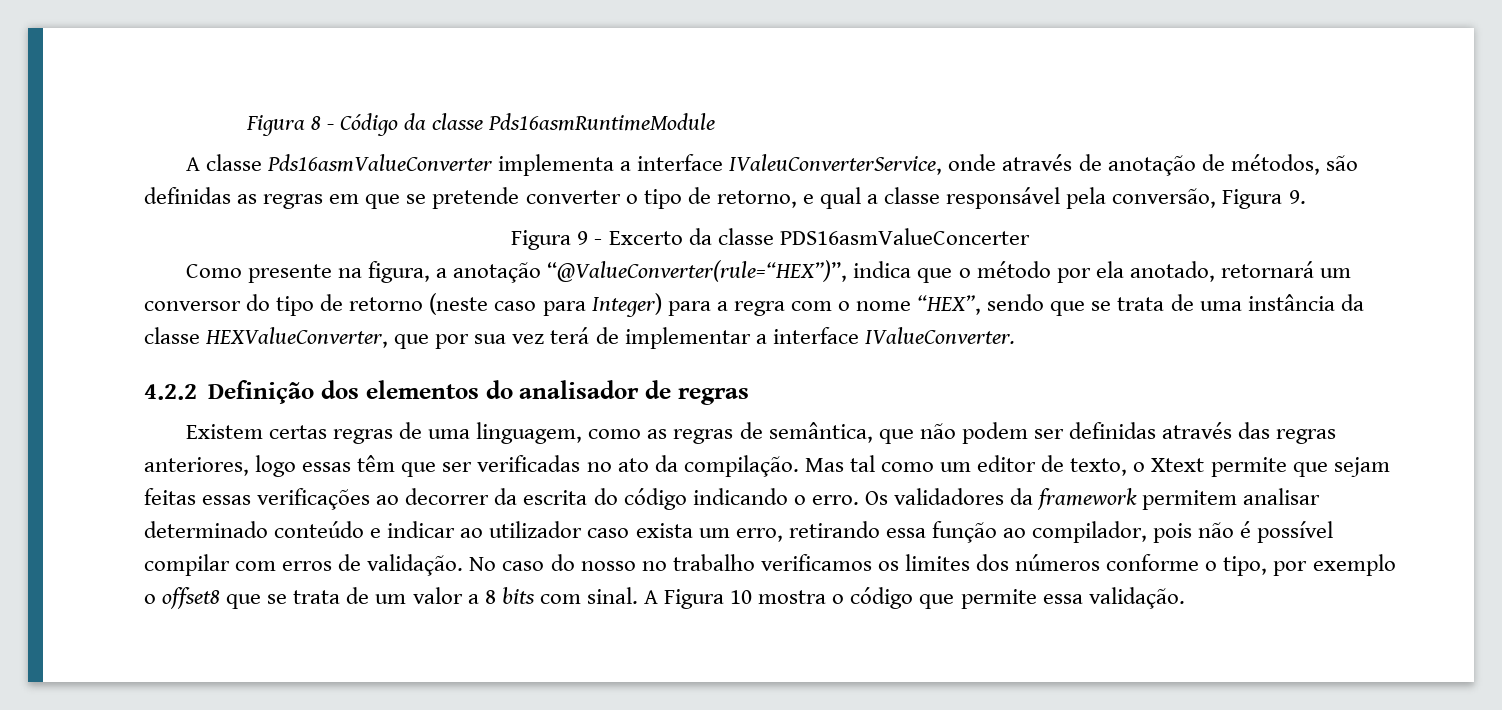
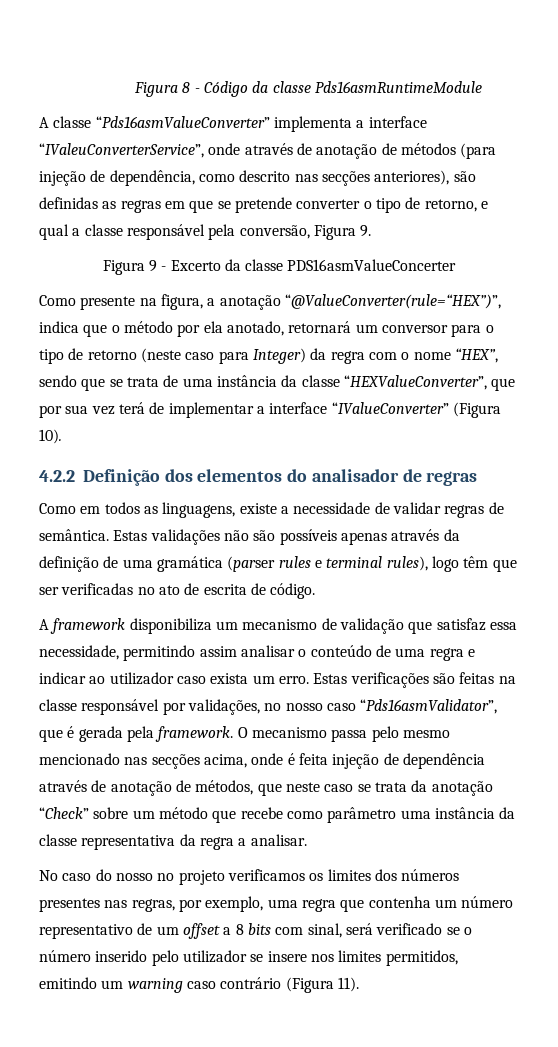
[267,154,494,172] Pds16asmValueConverter -> [95,116,270,128] “Pds16asmValueConverter”
[729,154,943,175] IValeuConverterService, -> [39,143,204,158] “IValeuConverterService”,
[1230,154,1320,175] métodos, -> [400,143,497,159] [39,170,450,186] métodos (para injeção de dependência, como descrito nas secções anteriores),
[246,294,271,311] do -> [451,324,494,337] para o
[667,301,728,316] para a -> [310,348,327,360] da
[205,327,389,348] HEXValueConverter, -> [343,375,487,390] “HEXValueConverter”,
[864,327,1015,344] IValueConverter. -> [331,402,501,418] [39,429,62,444] “IValueConverter” (Figura 10).
[185,422,1337,444] [144,455,352,477] Existem certas regras de uma linguagem, como as regras de semântica, que não podem ser definidas através das regras anteriores, logo essas -> [39,502,504,518] [39,529,460,545] [39,556,459,572] Como em todos as linguagens, existe a necessidade de validar regras de semântica. Estas validações não são possíveis apenas através da definição de uma gramática (parser rules e terminal rules), logo
[654,455,1390,477] [144,488,1321,510] [144,521,365,538] da compilação. Mas tal como um editor de texto, o Xtext permite que sejam feitas essas verificações ao decorrer da escrita do código indicando o erro. Os validadores da framework permitem analisar determinado conteúdo -> [184,583,316,599] [39,618,517,634] [39,645,464,661] de escrita de código. // A framework disponibiliza um mecanismo de validação que satisfaz essa necessidade, permitindo assim analisar o conteúdo de uma regra
[735,521,1334,543] [144,554,464,576] erro, retirando essa função ao compilador, pois não é possível compilar com erros de validação. -> [278,672,516,688] [39,699,498,715] [39,726,450,742] [39,753,485,769] [39,780,493,796] [39,807,516,823] [39,834,307,850] erro. Estas verificações são feitas na classe responsável por validações, no nosso caso “Pds16asmValidator”, que é gerada pela framework. O mecanismo passa pelo mesmo mencionado nas secções acima, onde é feita injeção de dependência através de anotação de métodos, que neste caso se trata da anotação “Check” sobre um método que recebe como parâmetro uma instância da classe representativa da regra a analisar. //
[672,554,755,571] trabalho -> [178,870,225,885] projeto
[1106,554,1396,576] [144,587,341,609] conforme o tipo, por exemplo o offset8 que se trata -> [39,896,514,912] [39,924,133,939] presentes nas regras, por exemplo, uma regra que contenha um número representativo
[412,587,463,604] valor -> [182,923,220,939] offset
[586,587,1185,609] sinal. A Figura 10 mostra o código que permite essa validação. -> [307,923,472,938] [39,950,458,966] [39,977,359,993] sinal, será verificado se o número inserido pelo utilizador se insere nos limites permitidos, emitindo um warning caso contrário (Figura 11).

